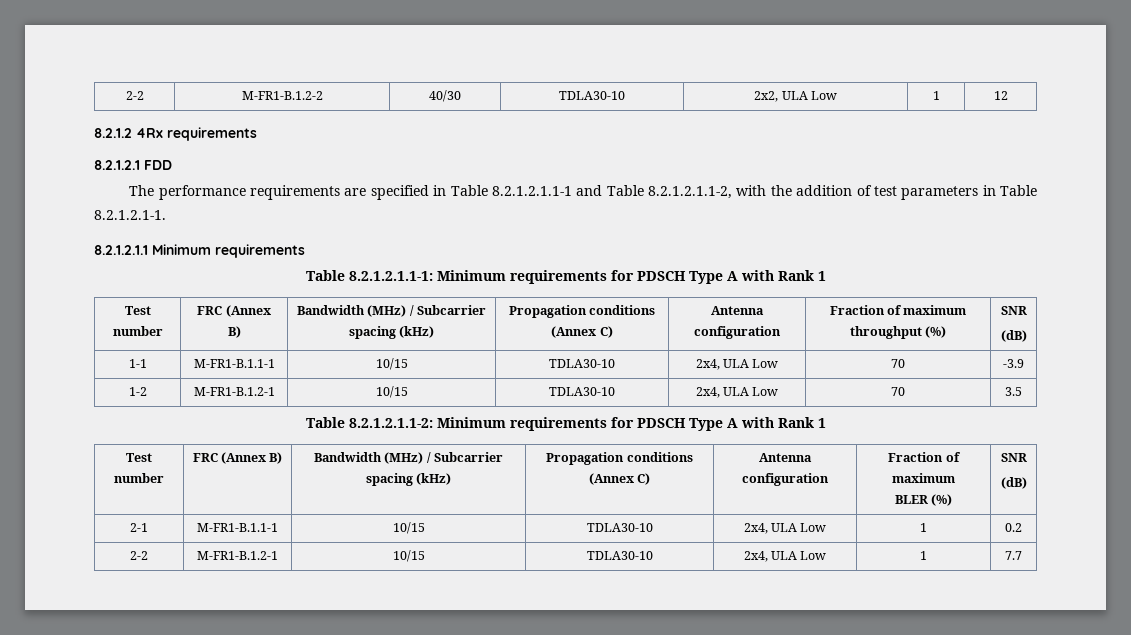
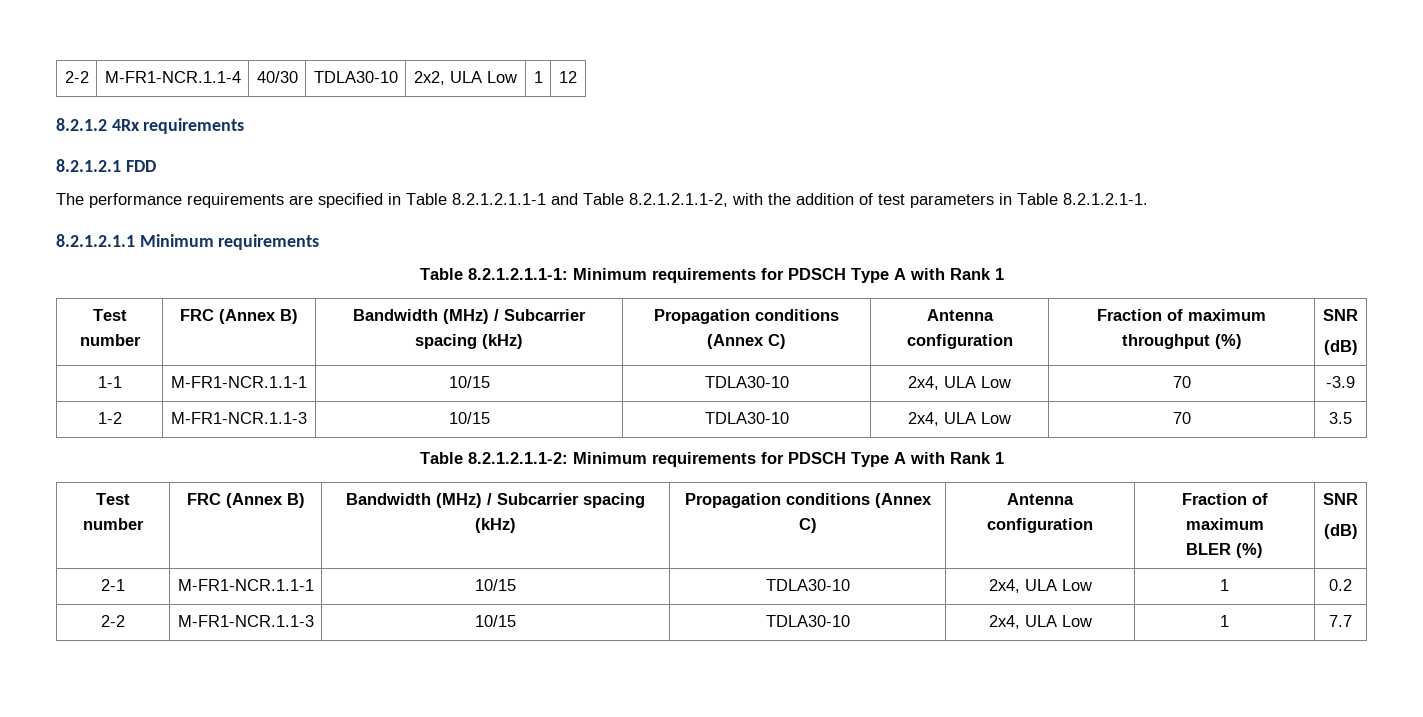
[125,91,144,100] [241,91,323,100] 2-2 | M-FR1-B.1.2-2 -> [64,71,89,83] [104,71,241,83] 2-2 | M-FR1-NCR.1.1-4
[193,359,275,368] M-FR1-B.1.1-1 -> [171,376,307,388] M-FR1-NCR.1.1-1
[193,387,275,396] M-FR1-B.1.2-1 -> [171,412,307,424] M-FR1-NCR.1.1-3
[197,523,278,532] M-FR1-B.1.1-1 -> [177,579,314,591] M-FR1-NCR.1.1-1
[197,551,278,560] M-FR1-B.1.2-1 -> [177,615,314,627] M-FR1-NCR.1.1-3

